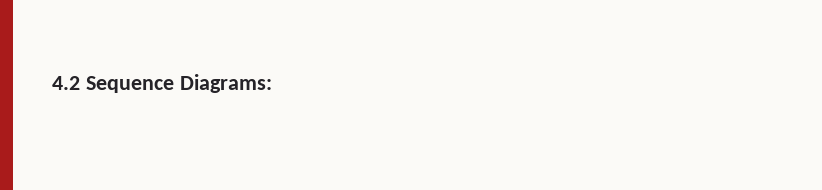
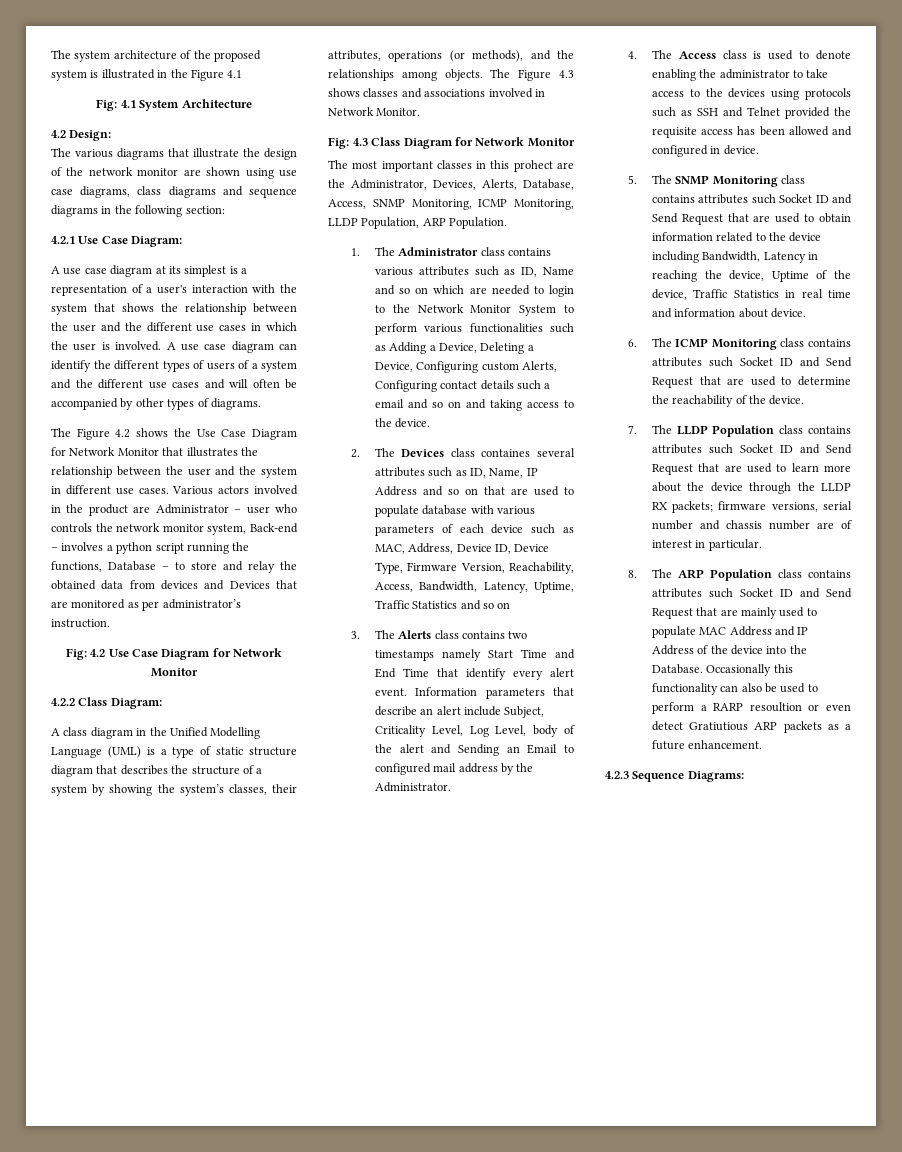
[52,76,80,90] 4.2 -> [51,50,261,62] [51,69,243,81] [96,99,252,111] [51,130,112,141] [51,148,297,160] [51,167,297,179] [51,186,297,198] [51,205,225,217] [51,236,183,247] [51,265,247,277] [51,284,297,296] [51,303,297,315] [51,322,297,332] [51,341,297,353] [51,360,297,372] [51,379,297,389] [51,398,261,410] [51,428,297,440] [51,447,258,457] [51,466,297,478] [51,485,298,495] [51,504,297,516] [51,523,298,535] [51,542,250,554] [51,561,297,573] [51,580,297,590] [51,599,241,611] [51,619,110,628] [65,648,283,660] [151,668,198,677] [51,697,162,709] [51,727,261,739] [51,746,297,758] [51,765,263,777] [51,784,297,796] [328,50,574,62] [328,69,574,81] [328,88,545,98] [328,107,421,116] [328,137,575,149] [328,160,574,172] [328,179,574,190] [328,199,574,210] [328,217,508,229] [351,247,552,256] [374,266,574,277] [374,285,574,297] [374,304,574,316] [374,323,574,335] [374,342,534,354] [374,361,558,373] [374,380,551,392] [374,399,574,411] [374,418,431,428] [351,448,575,458] [374,467,538,478] [374,486,574,496] [374,505,536,517] [374,524,574,536] [374,543,550,554] [374,562,574,574] [374,581,574,593] [374,600,511,610] [351,630,528,639] [374,649,575,661] [374,668,574,680] [374,687,574,699] [374,706,545,718] [374,725,575,737] [374,744,574,756] [374,763,534,775] [374,782,451,792] [628,50,851,60] [651,69,829,81] [651,88,851,100] [651,107,851,119] [651,126,852,138] [651,145,759,157] [628,175,806,187] [651,194,852,204] [651,213,851,225] [651,232,822,242] [651,251,819,263] [651,270,851,282] [651,289,851,300] [651,308,807,318] [628,338,851,350] [651,357,852,367] [651,376,851,388] [651,395,805,407] [628,425,851,437] [651,444,852,454] [651,463,851,475] [651,482,851,494] [651,501,852,513] [651,520,852,530] [651,539,762,551] [628,569,851,581] [651,588,852,598] [651,607,817,619] [651,626,809,638] [651,645,807,655] [651,664,793,676] [651,683,818,695] [651,702,851,714] [651,721,851,733] [651,740,763,750] [605,771,629,779] The system architecture of the proposed system is illustrated in the Figure 4.1 // Fig: 4.1 System Architecture // 4.2 Design: // The various diagrams that illustrate the design of the network monitor are shown using use case diagrams, class diagrams and sequence diagrams in the following section: // 4.2.1 Use Case Diagram: // A use case diagram at its simplest is a representation of a user's interaction with the system that shows the relationship between the user and the different use cases in which the user is involved. A use case diagram can identify the different types of users of a system and the different use cases and will often be accompanied by other types of diagrams. // The Figure 4.2 shows the Use Case Diagram for Network Monitor that illustrates the relationship between the user and the system in different use cases. Various actors involved in the product are Administrator – user who controls the network monitor system, Back-end – involves a python script running the functions, Database – to store and relay the obtained data from devices and Devices that are monitored as per administrator’s instruction. // Fig: 4.2 Use Case Diagram for Network Monitor // 4.2.2 Class Diagram: // A class diagram in the Unified Modelling Language (UML) is a type of static structure diagram that describes the structure of a system by showing the system’s classes, their attributes, operations (or methods), and the relationships among objects. The Figure 4.3 shows classes and associations involved in Network Monitor. // Fig: 4.3 Class Diagram for Network Monitor // The most important classes in this prohect are the Administrator, Devices, Alerts, Database, Access, SNMP Monitoring, ICMP Monitoring, LLDP Population, ARP Population. // 1. The Administrator class contains various attributes such as ID, Name and so on which are needed to login to the Network Monitor System to perform various functionalities such as Adding a Device, Deleting a Device, Configuring custom Alerts, Configuring contact details such a email and so on and taking access to the device. // 2. The Devices class containes several attributes such as ID, Name, IP Address and so on that are used to populate database with various parameters of each device such as MAC, Address, Device ID, Device Type, Firmware Version, Reachability, Access, Bandwidth, Latency, Uptime, Traffic Statistics and so on // 3. The Alerts class contains two timestamps namely Start Time and End Time that identify every alert event. Information parameters that describe an alert include Subject, Criticality Level, Log Level, body of the alert and Sending an Email to configured mail address by the Administrator. // 4. The Access class is used to denote enabling the administrator to take access to the devices using protocols such as SSH and Telnet provided the requisite access has been allowed and configured in device. // 5. The SNMP Monitoring class contains attributes such Socket ID and Send Request that are used to obtain information related to the device including Bandwidth, Latency in reaching the device, Uptime of the device, Traffic Statistics in real time and information about device. // 6. The ICMP Monitoring class contains attributes such Socket ID and Send Request that are used to determine the reachability of the device. // 7. The LLDP Population class contains attributes such Socket ID and Send Request that are used to learn more about the device through the LLDP RX packets; firmware versions, serial number and chassis number are of interest in particular. // 8. The ARP Population class contains attributes such Socket ID and Send Request that are mainly used to populate MAC Address and IP Address of the device into the Database. Occasionally this functionality can also be used to perform a RARP resoultion or even detect Gratiutious ARP packets as a future enhancement. // 4.2.3

